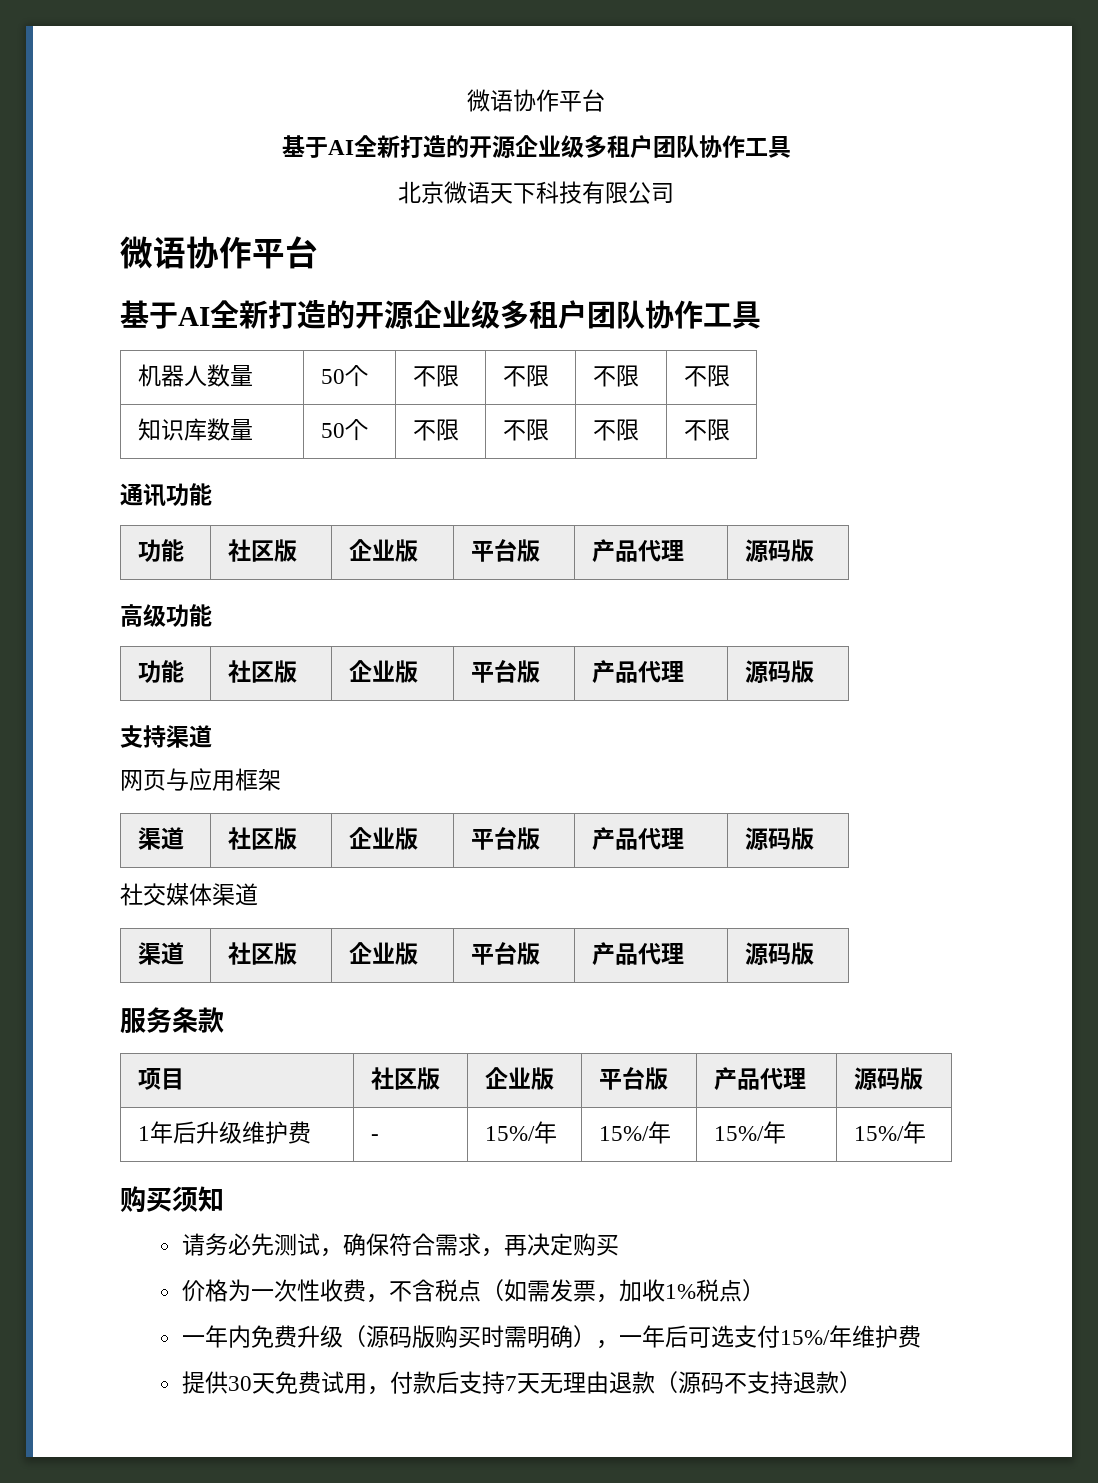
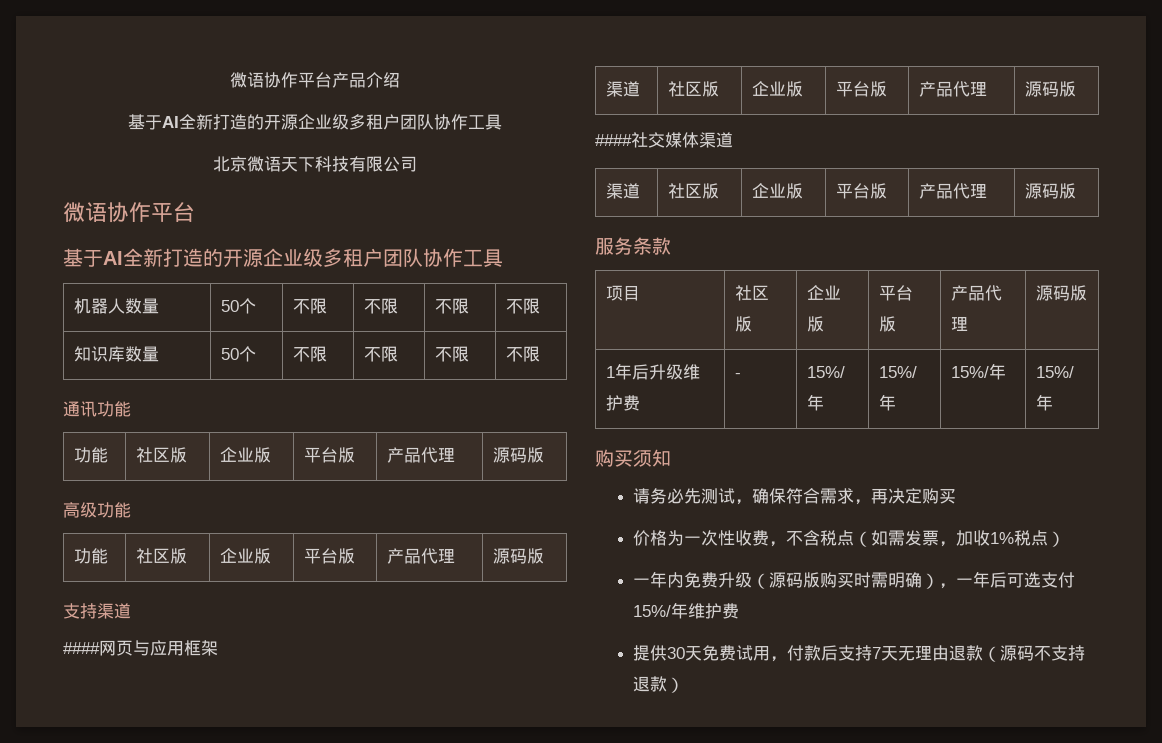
[467,89,605,112] 微语协作平台 -> [230,72,400,88] 微语协作平台产品介绍
(212, 736) none -> [63,642,100,654] ####
(814, 838) none -> [595,134,632,146] ####

